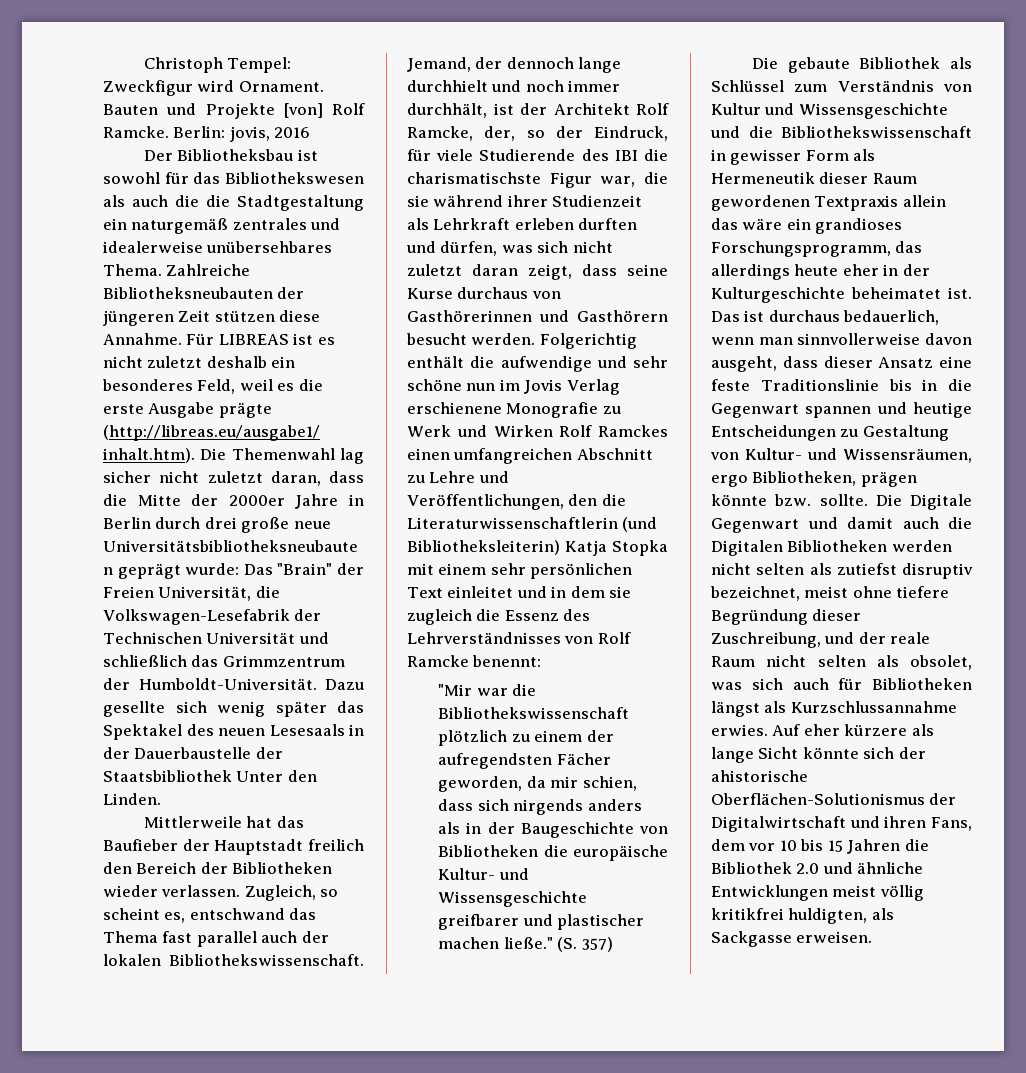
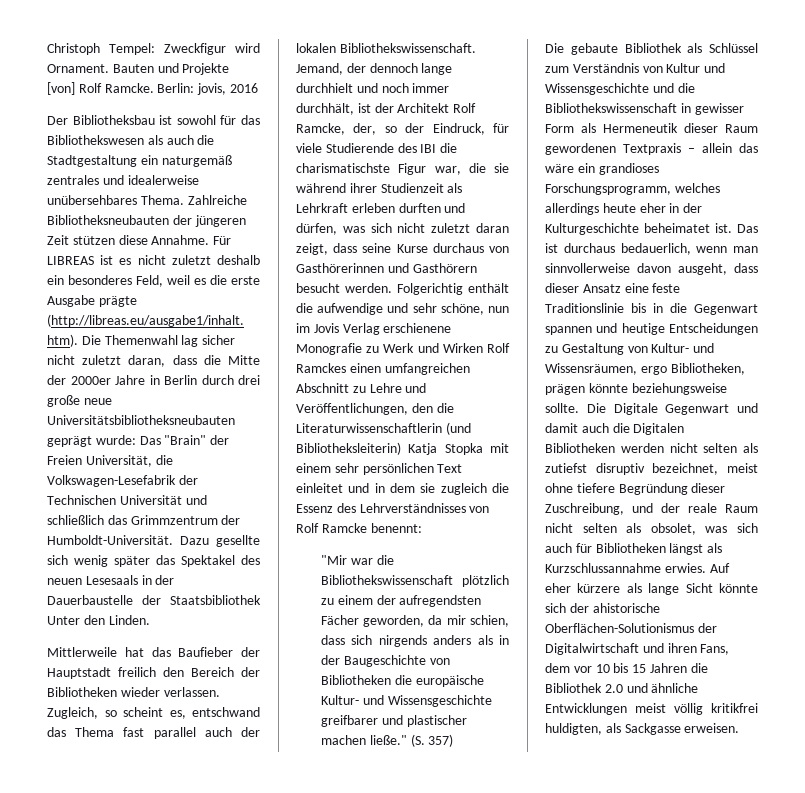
[206,195,230,207] die -> (215, 140) none
[407,379,462,391] schöne -> [440,303,484,315] schöne,
(899, 203) none -> [688,148,695,153] –
[895,241,923,253] das -> [674,183,720,193] welches
[774,494,812,506] bzw. -> [631,383,727,395] beziehungsweise

